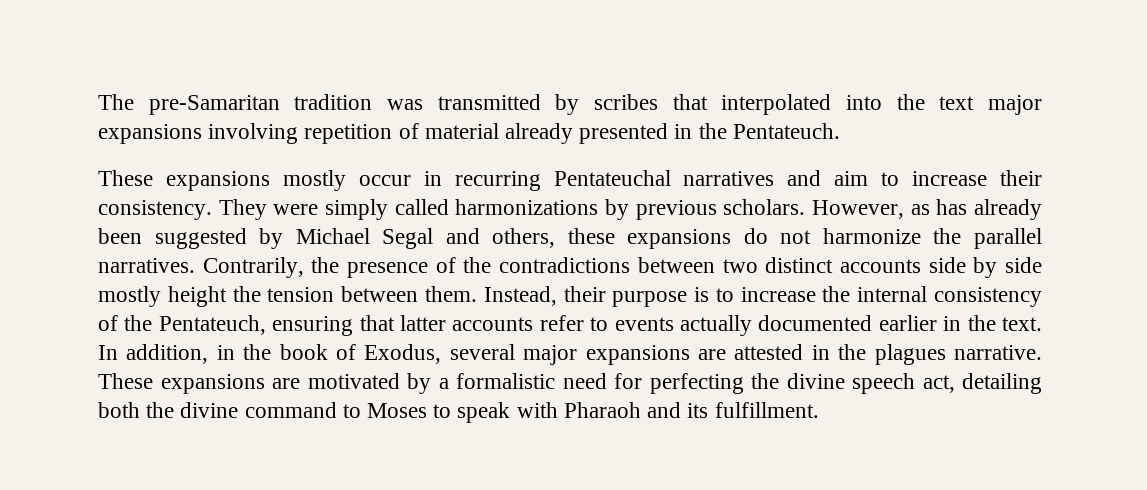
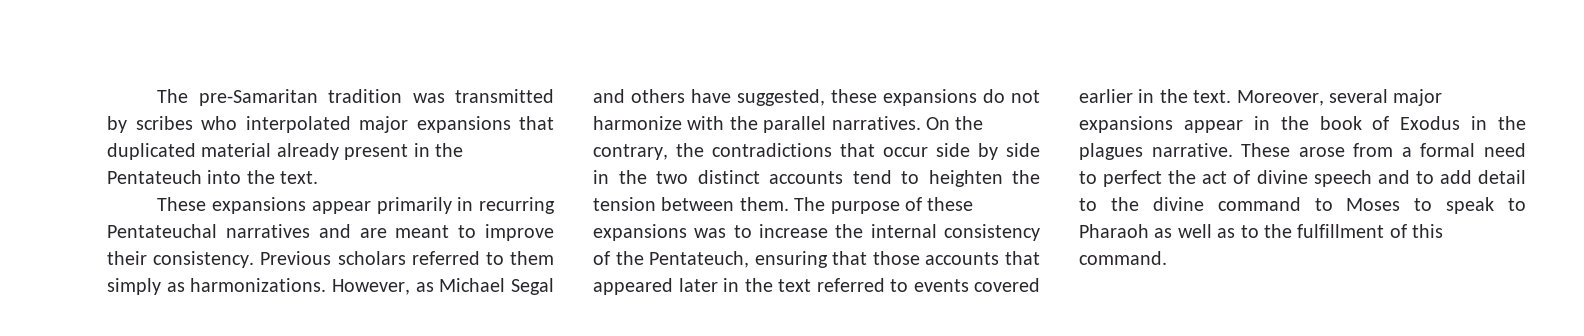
[672,94,1042,115] [98,123,840,144] [98,170,411,191] that interpolated into the text major expansions involving repetition of material already presented in the Pentateuch. // These expansions mostly occur -> [201,116,554,133] [107,143,463,160] [107,170,319,184] [157,197,452,214] who interpolated major expansions that duplicated material already present in the Pentateuch into the text. // These expansions appear primarily
[834,170,1042,186] [98,199,1042,220] [98,228,556,249] aim to increase their consistency. They were simply called harmonizations by previous scholars. However, as has already been suggested by Michael Segal and others, -> [359,224,554,241] [107,251,554,268] [107,278,554,295] [593,89,825,106] are meant to improve their consistency. Previous scholars referred to them simply as harmonizations. However, as Michael Segal and others have suggested,
(921, 236) none -> [687,116,725,130] with
[202,257,1043,278] [98,286,710,307] Contrarily, the presence of the contradictions between two distinct accounts side by side mostly height the tension between them. Instead, their purpose is -> [926,116,984,130] [593,143,1040,160] [593,170,1040,187] [593,197,974,214] [593,224,727,241] On the contrary, the contradictions that occur side by side in the two distinct accounts tend to heighten the tension between them. The purpose of these expansions was
[399,315,1042,336] [98,344,804,365] latter accounts refer to events actually documented earlier in the text. In addition, in the book of Exodus, several major expansions are attested -> [872,251,1040,265] [593,278,1040,295] [1079,89,1443,106] [1079,116,1461,133] those accounts that appeared later in the text referred to events covered earlier in the text. Moreover, several major expansions appear in the book of Exodus
[160,373,1042,394] [98,402,140,418] expansions are motivated by a formalistic need for perfecting the divine speech act, detailing both -> [1298,143,1526,157] [1079,170,1526,187] [1079,198,1097,211] arose from a formal need to perfect the act of divine speech and to add detail to
[516,402,819,418] with Pharaoh and its fulfillment. -> [1508,198,1526,211] [1079,224,1444,238] [1079,251,1167,265] to Pharaoh as well as to the fulfillment of this command.

